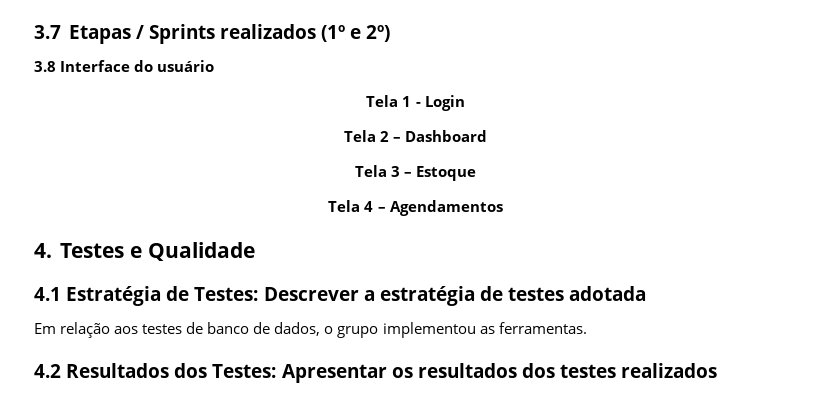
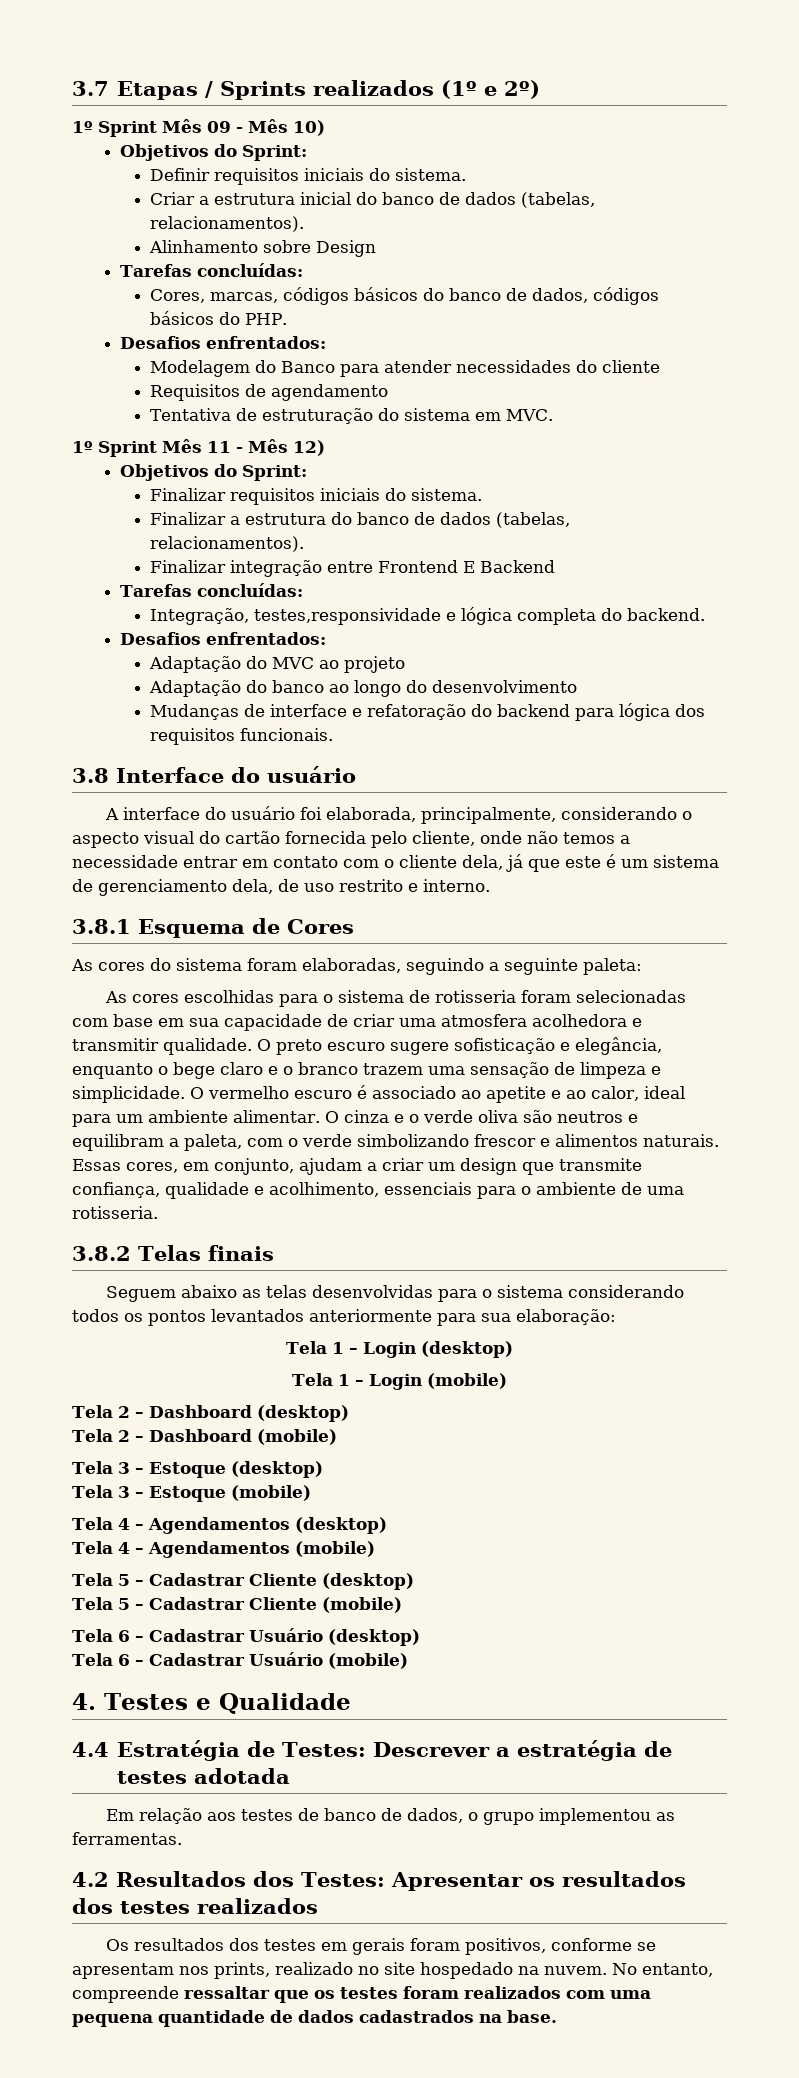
[34,60,215,72] [366,95,465,111] [343,130,488,142] [354,165,477,181] [328,200,503,216] 3.8 Interface do usuário // Tela 1 - Login // Tela 2 – Dashboard // Tela 3 – Estoque // Tela 4 – Agendamentos -> [72,119,325,137] [119,144,307,161] [149,168,466,185] [149,192,595,208] [149,216,304,232] [148,240,376,257] [119,263,303,277] [149,287,659,305] [149,311,287,325] [119,336,326,349] [149,360,660,377] [149,384,388,401] [149,408,553,424] [72,439,325,457] [119,464,307,481] [149,488,482,505] [149,512,570,528] [149,536,304,552] [149,560,555,577] [119,583,303,597] [149,607,705,625] [119,632,326,645] [148,656,405,673] [148,680,577,697] [149,703,705,721] [149,728,333,745] [72,766,356,783] [105,806,693,824] [72,831,630,848] [72,854,719,872] [72,879,490,896] [72,918,354,938] [71,958,642,975] [105,990,687,1007] [72,1014,642,1031] [72,1037,662,1055] [72,1062,661,1079] [72,1085,685,1103] [72,1110,638,1127] [72,1134,719,1151] [72,1158,642,1175] [72,1182,684,1199] [72,1206,158,1219] [72,1245,274,1261] [106,1285,685,1302] [72,1309,616,1326] [286,1341,513,1358] [292,1373,507,1390] [72,1405,349,1422] [72,1429,337,1445] [72,1461,323,1478] [72,1485,311,1502] [72,1517,387,1534] [72,1541,375,1558] [72,1573,414,1590] [72,1597,402,1613] [72,1628,420,1646] [72,1652,408,1669] 1º Sprint Mês 09 - Mês 10) // Objetivos do Sprint: // Definir requisitos iniciais do sistema. // Criar a estrutura inicial do banco de dados (tabelas, relacionamentos). // Alinhamento sobre Design // Tarefas concluídas: // Cores, marcas, códigos básicos do banco de dados, códigos básicos do PHP. // Desafios enfrentados: // Modelagem do Banco para atender necessidades do cliente // Requisitos de agendamento // Tentativa de estruturação do sistema em MVC. // 1º Sprint Mês 11 - Mês 12) // Objetivos do Sprint: // Finalizar requisitos iniciais do sistema. // Finalizar a estrutura do banco de dados (tabelas, relacionamentos). // Finalizar integração entre Frontend E Backend // Tarefas concluídas: // Integração, testes,responsividade e lógica completa do backend. // Desafios enfrentados: // Adaptação do MVC ao projeto // Adaptação do banco ao longo do desenvolvimento // Mudanças de interface e refatoração do backend para lógica dos requisitos funcionais. // 3.8 Interface do usuário // A interface do usuário foi elaborada, principalmente, considerando o aspecto visual do cartão fornecida pelo cliente, onde não temos a necessidade entrar em contato com o cliente dela, já que este é um sistema de gerenciamento dela, de uso restrito e interno. // 3.8.1 Esquema de Cores // As cores do sistema foram elaboradas, seguindo a seguinte paleta: // As cores escolhidas para o sistema de rotisseria foram selecionadas com base em sua capacidade de criar uma atmosfera acolhedora e transmitir qualidade. O preto escuro sugere sofisticação e elegância, enquanto o bege claro e o branco trazem uma sensação de limpeza e simplicidade. O vermelho escuro é associado ao apetite e ao calor, ideal para um ambiente alimentar. O cinza e o verde oliva são neutros e equilibram a paleta, com o verde simbolizando frescor e alimentos naturais. Essas cores, em conjunto, ajudam a criar um design que transmite confiança, qualidade e acolhimento, essenciais para o ambiente de uma rotisseria. // 3.8.2 Telas finais // Seguem abaixo as telas desenvolvidas para o sistema considerando todos os pontos levantados anteriormente para sua elaboração: // Tela 1 – Login (desktop) // Tela 1 – Login (mobile) // Tela 2 – Dashboard (desktop) // Tela 2 – Dashboard (mobile) // Tela 3 – Estoque (desktop) // Tela 3 – Estoque (mobile) // Tela 4 – Agendamentos (desktop) // Tela 4 – Agendamentos (mobile) // Tela 5 – Cadastrar Cliente (desktop) // Tela 5 – Cadastrar Cliente (mobile) // Tela 6 – Cadastrar Usuário (desktop) // Tela 6 – Cadastrar Usuário (mobile)
[34,287,61,301] 4.1 -> [72,1742,109,1757] 4.4
(718, 370) none -> [106,1938,657,1955] [72,1962,713,1979] [72,1986,651,2003] [72,2010,557,2027] // Os resultados dos testes em gerais foram positivos, conforme se apresentam nos prints, realizado no site hospedado na nuvem. No entanto, compreende ressaltar que os testes foram realizados com uma pequena quantidade de dados cadastrados na base.

